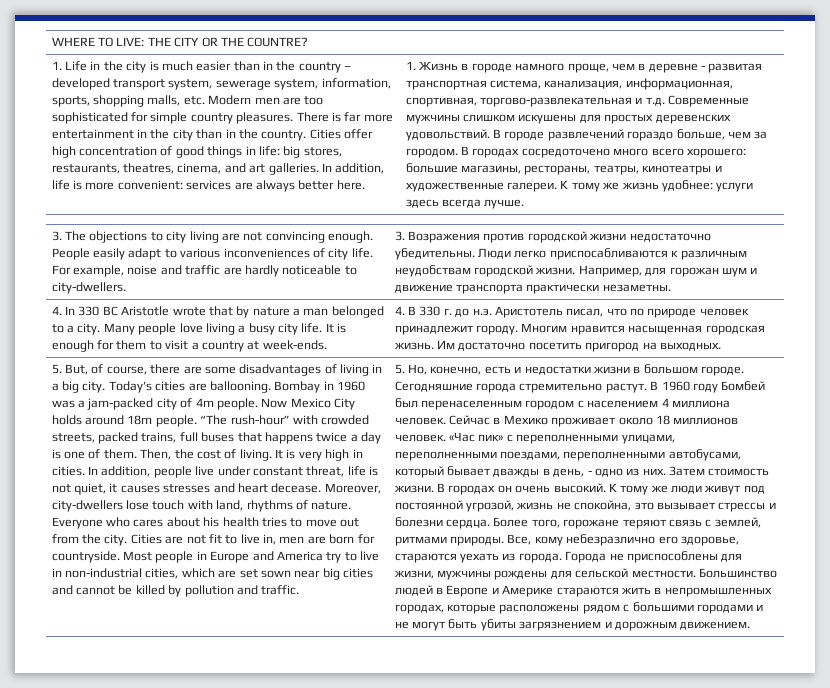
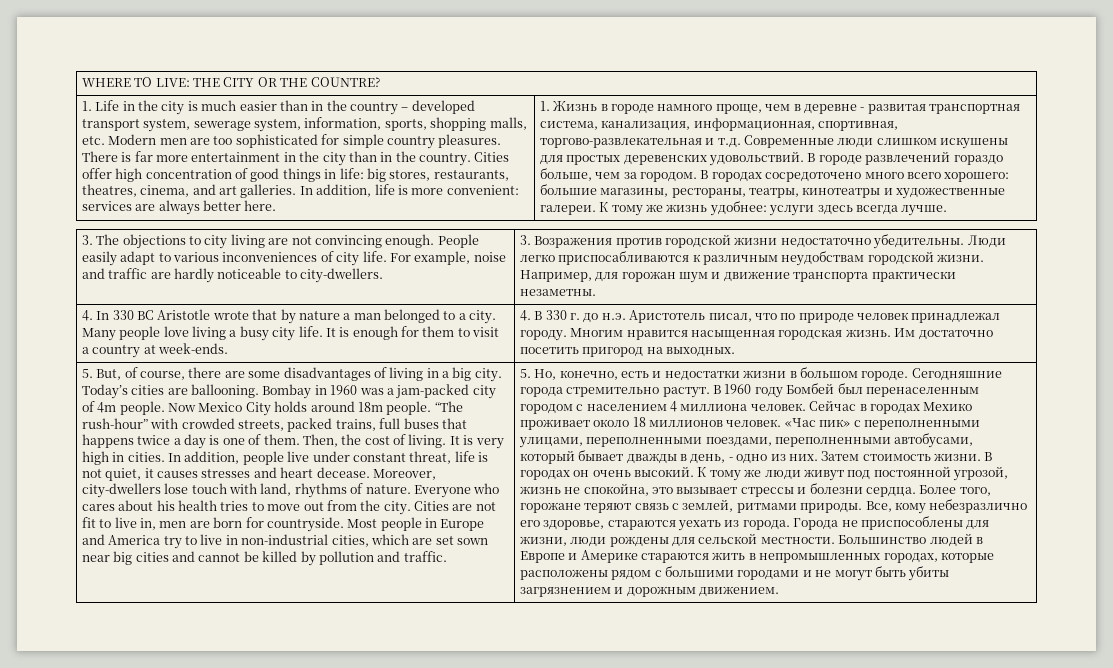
[405,114,460,124] мужчины -> [837,138,874,148] люди
[394,325,474,335] принадлежит -> [911,312,1001,323] принадлежал
(501, 420) none -> [869,404,920,414] городах
[437,570,492,580] мужчины -> [570,537,607,547] люди

